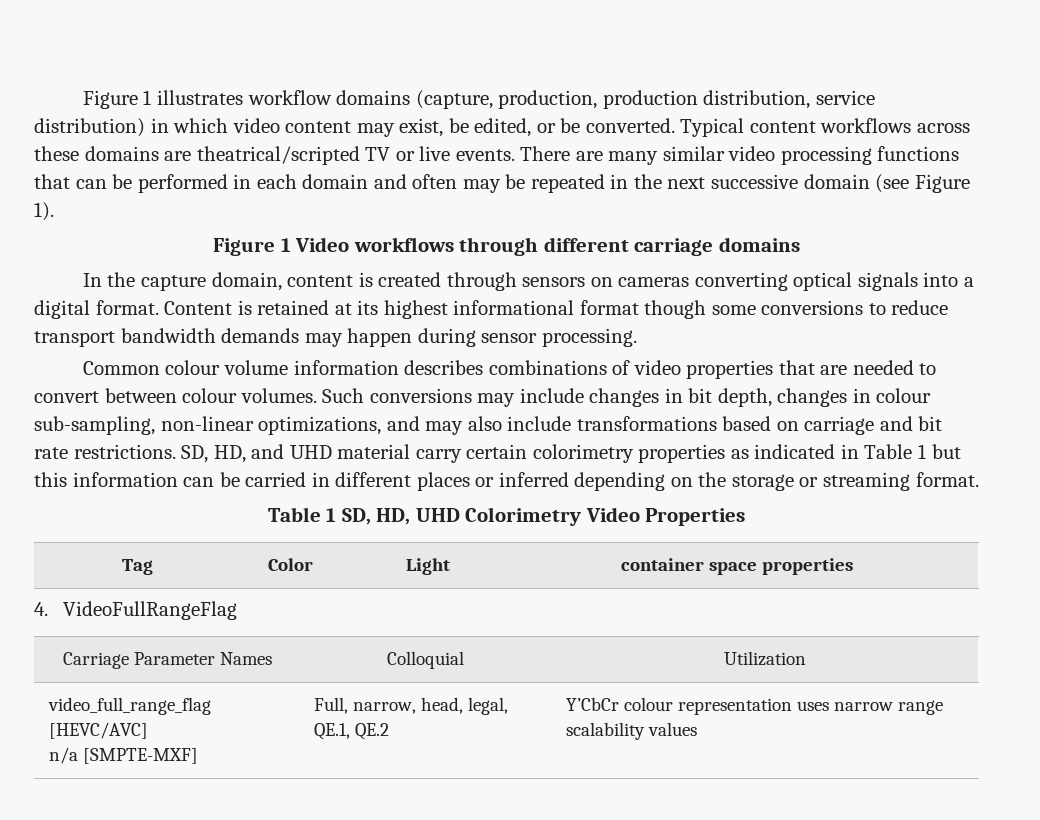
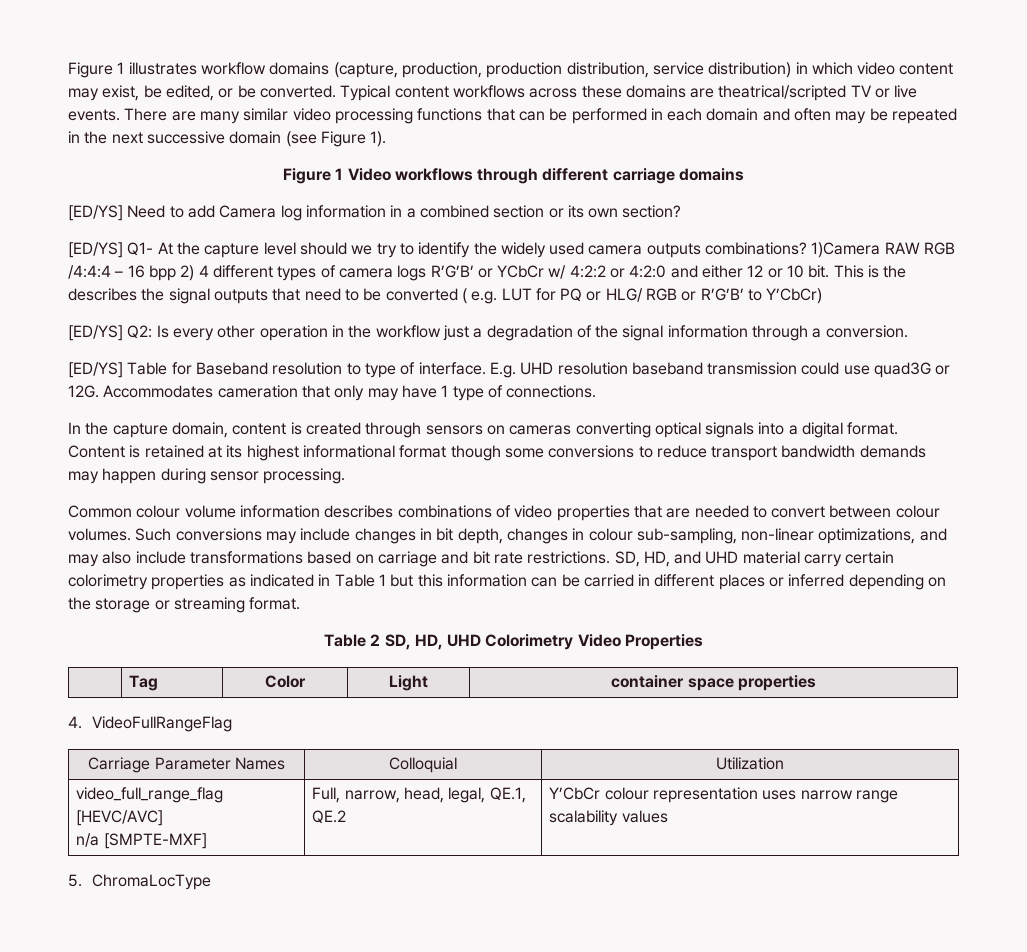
(800, 244) none -> [68,205,682,221] [68,242,956,258] [68,265,907,281] [68,288,823,304] [68,325,908,341] [68,362,951,378] [68,385,597,401] // [ED/YS] Need to add Camera log information in a combined section or its own section? // [ED/YS] Q1- At the capture level should we try to identify the widely used camera outputs combinations? 1)Camera RAW RGB /4:4:4 – 16 bpp 2) 4 different types of camera logs R’G’B’ or YCbCr w/ 4:2:2 or 4:2:0 and either 12 or 10 bit. This is the describes the signal outputs that need to be converted ( e.g. LUT for PQ or HLG/ RGB or R’G’B’ to Y’CbCr) // [ED/YS] Q2: Is every other operation in the workflow just a degradation of the signal information through a conversion. // [ED/YS] Table for Baseband resolution to type of interface. E.g. UHD resolution baseband transmission could use quad3G or 12G. Accommodates cameration that only may have 1 type of connections.
[326,508,337,522] 1 -> [370,634,381,646] 2
(698, 729) none -> [68,874,211,890] // 5. ChromaLocType

